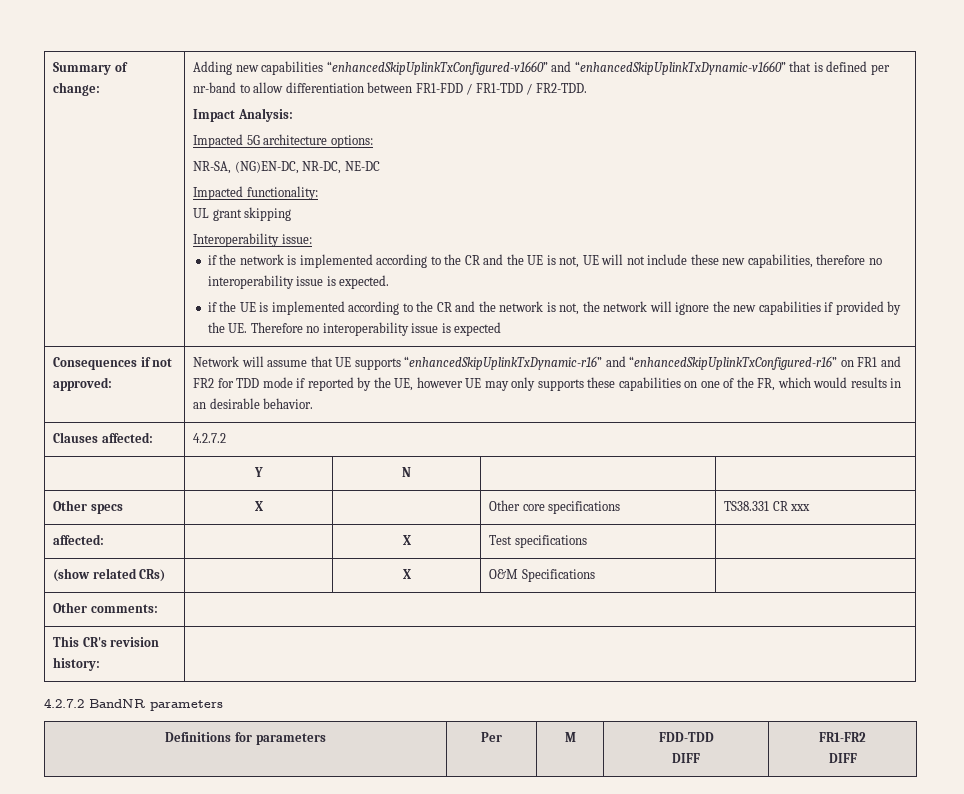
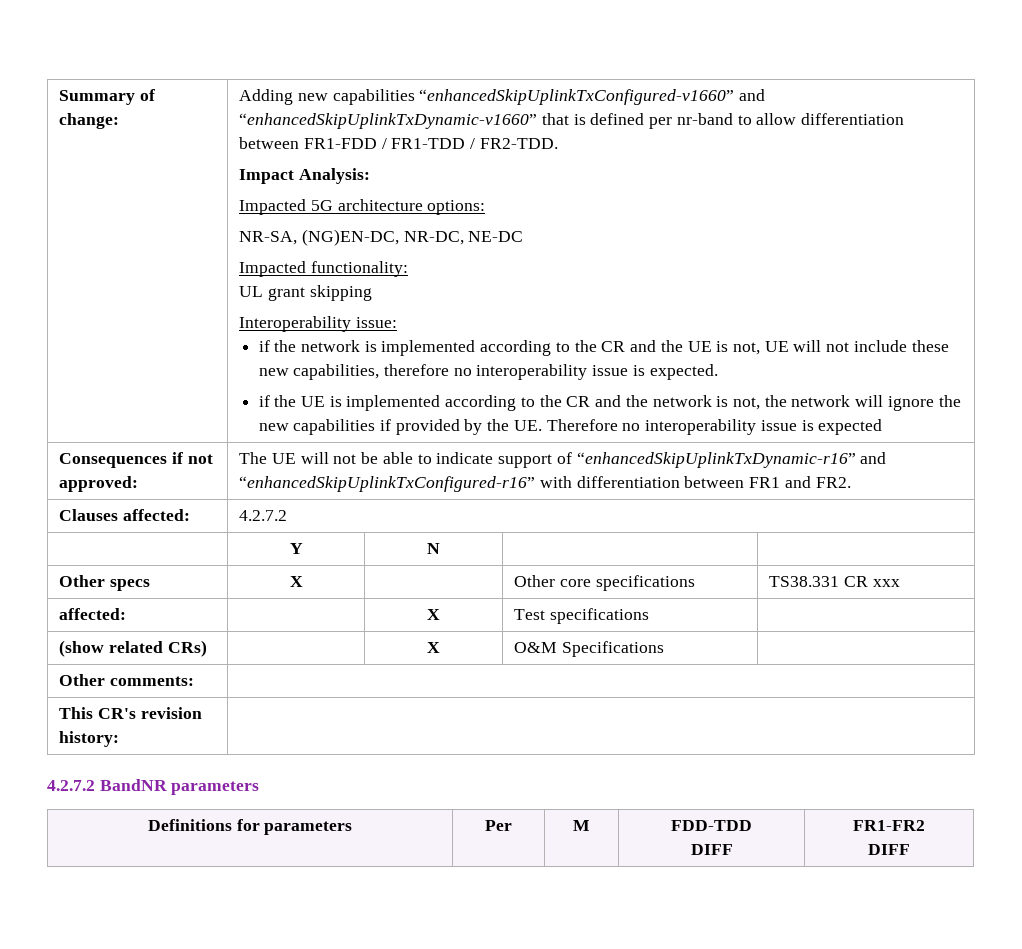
[193,356,901,370] [193,377,902,391] [193,398,314,409] Network will assume that UE supports “enhancedSkipUplinkTxDynamic-r16” and “enhancedSkipUplinkTxConfigured-r16” on FR1 and FR2 for TDD mode if reported by the UE, however UE may only supports these capabilities on one of the FR, which would results in an desirable behavior. -> [239,452,887,468] [239,476,851,492] The UE will not be able to indicate support of “enhancedSkipUplinkTxDynamic-r16” and “enhancedSkipUplinkTxConfigured-r16” with differentiation between FR1 and FR2.

